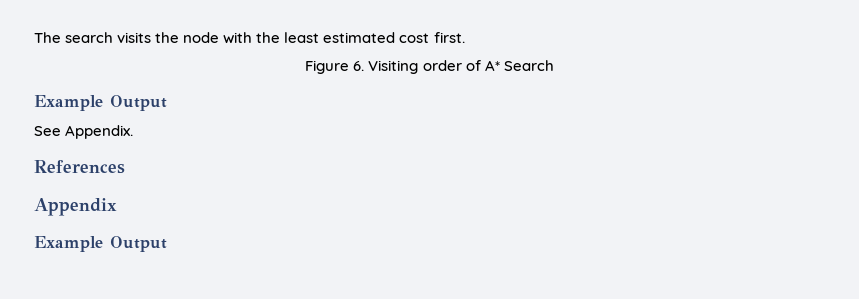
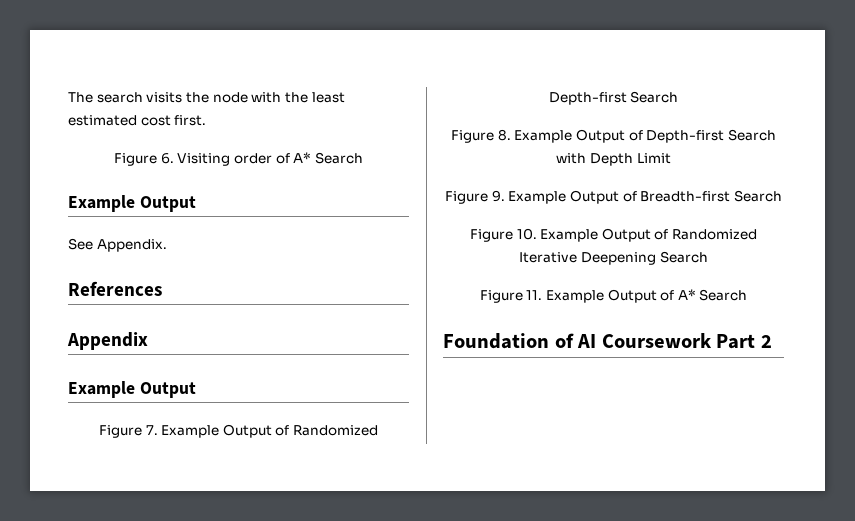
(167, 244) none -> [98,424,379,438] [548,91,679,105] [451,129,776,143] [556,153,671,166] [445,190,782,204] [469,228,758,242] [519,251,708,265] [479,289,748,303] [443,333,772,349] // Figure 7. Example Output of Randomized Depth-first Search // Figure 8. Example Output of Depth-first Search with Depth Limit // Figure 9. Example Output of Breadth-first Search // Figure 10. Example Output of Randomized Iterative Deepening Search // Figure 11. Example Output of A* Search // Foundation of AI Coursework Part 2

